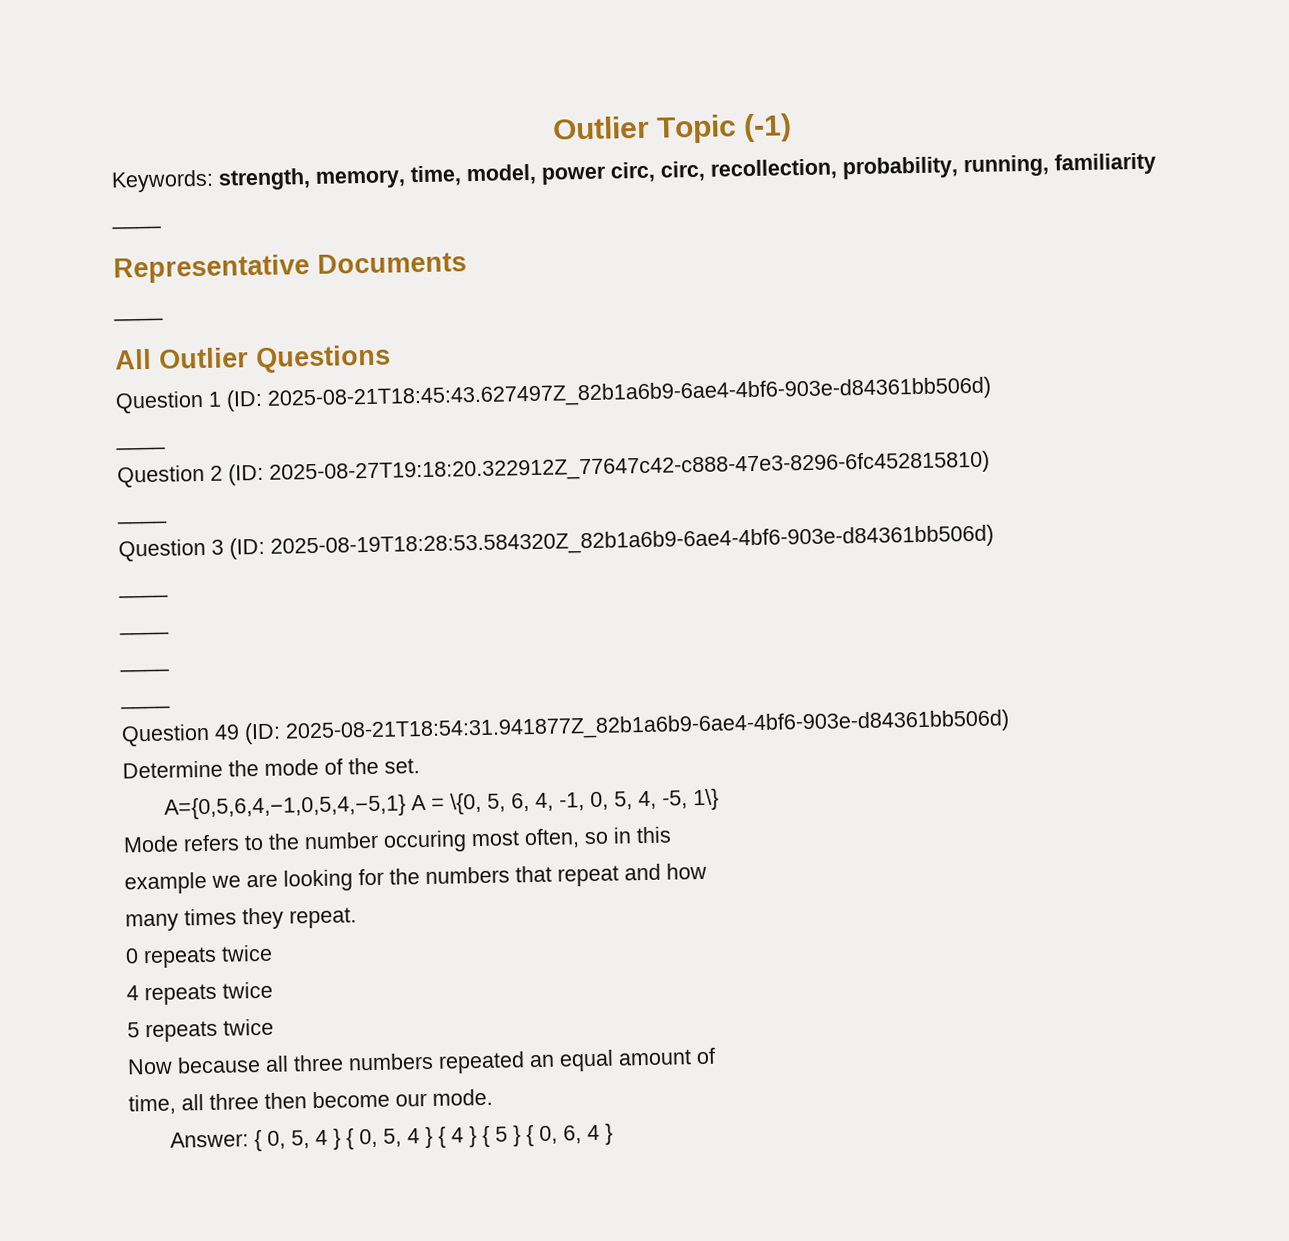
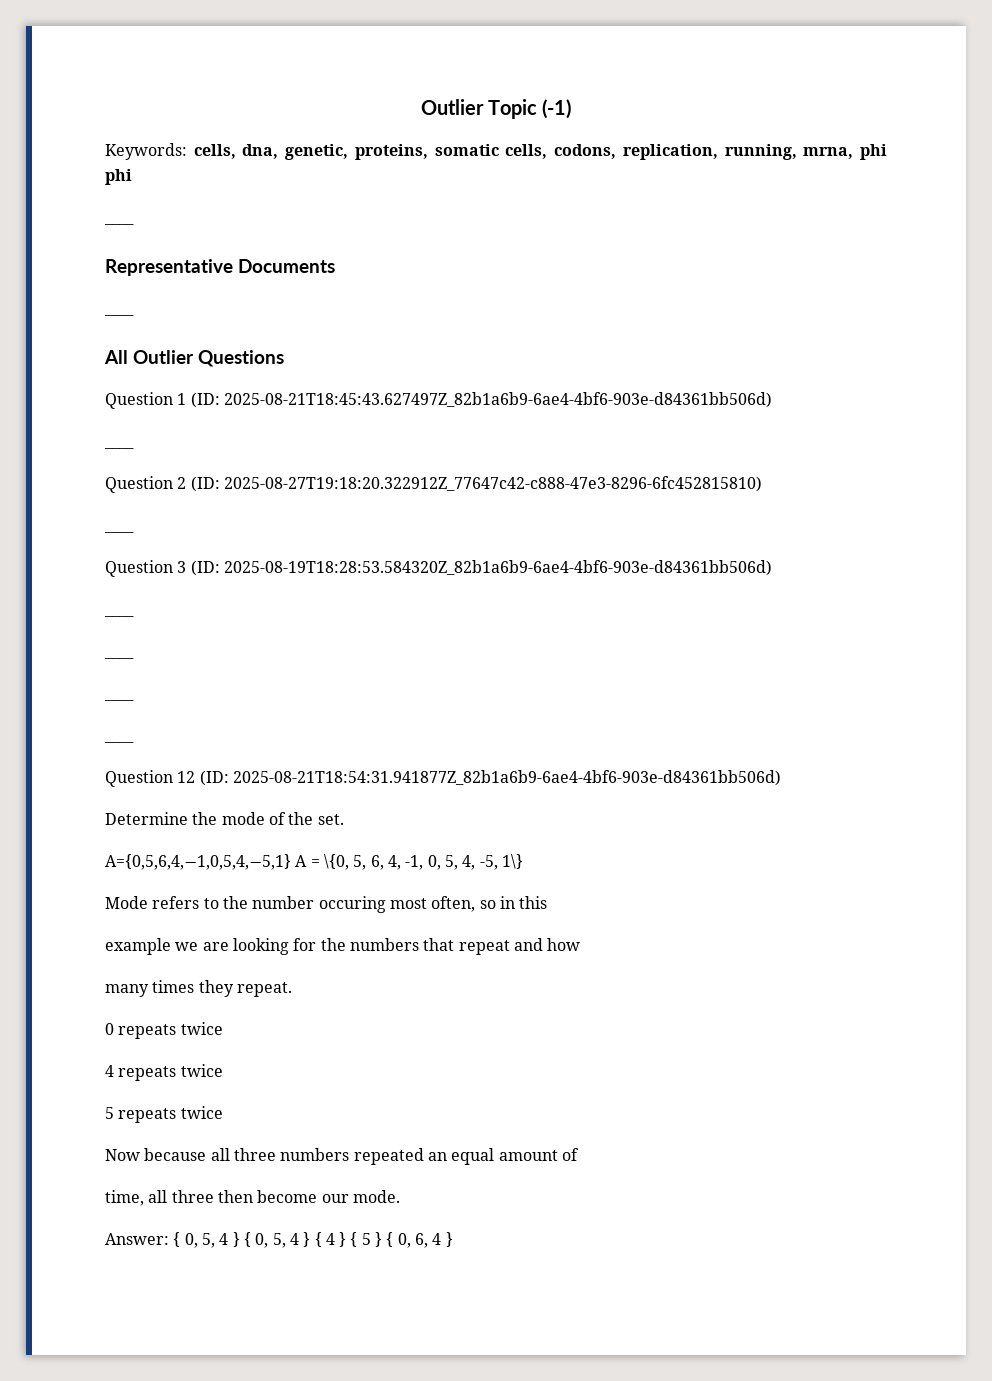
[218,152,1156,191] strength, memory, time, model, power circ, circ, recollection, probability, running, familiarity -> [193,144,888,160] [105,169,132,185] cells, dna, genetic, proteins, somatic cells, codons, replication, running, mrna, phi phi
[214,724,240,740] 49 -> [177,771,196,783] 12

